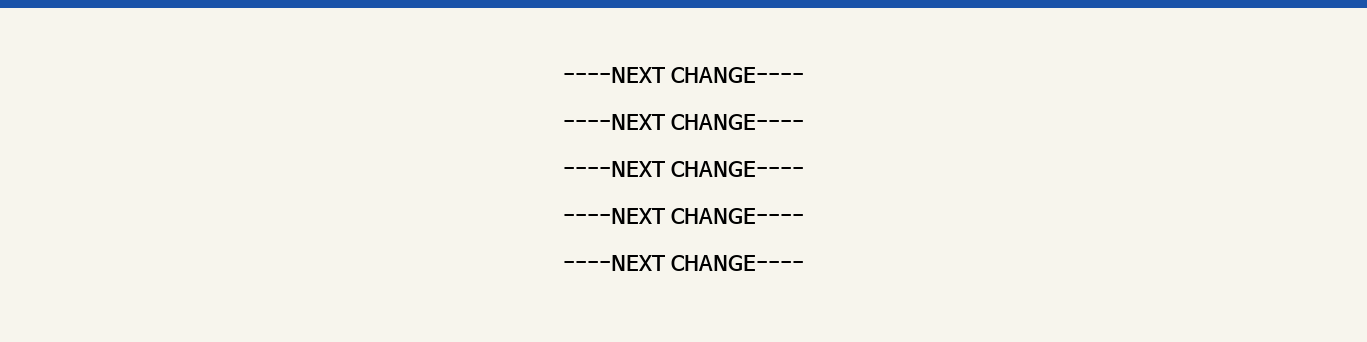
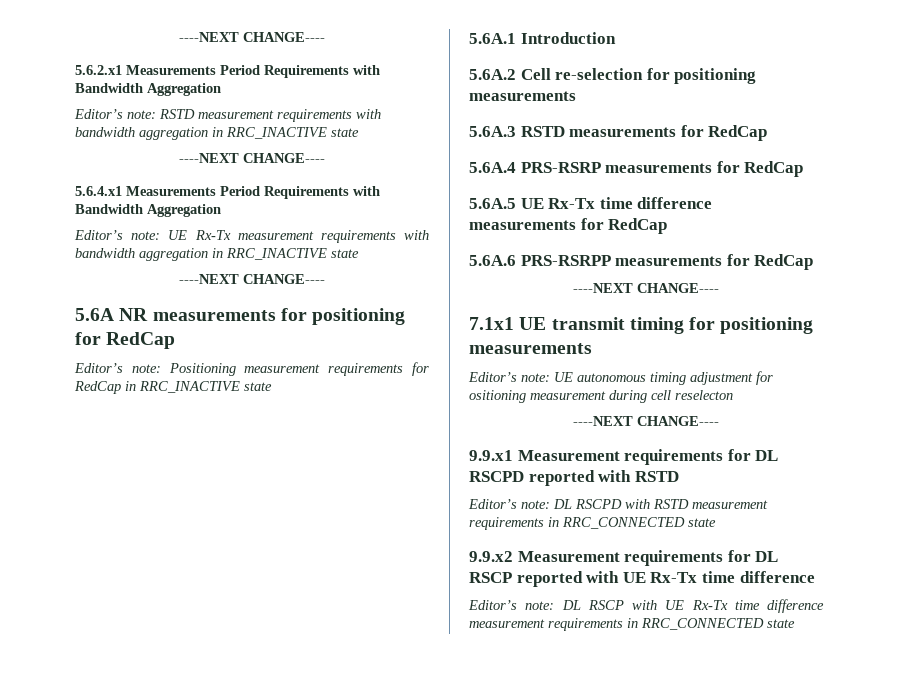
[563,67,804,83] [563,114,804,130] [563,161,804,177] [563,208,804,224] [563,255,804,271] ----NEXT CHANGE---- // ----NEXT CHANGE---- // ----NEXT CHANGE---- // ----NEXT CHANGE---- // ----NEXT CHANGE---- -> [179,32,325,42] [75,65,380,78] [75,83,221,96] [74,109,381,122] [75,127,359,140] [179,153,325,163] [75,186,380,199] [75,204,221,217] [74,230,429,243] [75,248,359,261] [179,274,325,284] [75,308,406,325] [75,332,176,349] [74,362,430,376] [74,381,272,394] [469,32,616,44] [469,68,757,84] [469,91,576,101] [469,125,768,141] [469,161,804,177] [469,197,713,209] [469,218,668,234] [469,254,814,270] [573,283,719,293] [469,317,814,334] [469,343,592,354] [468,371,773,385] [469,390,733,403] [573,416,719,426] [469,449,779,465] [469,470,679,486] [468,499,768,509] [469,517,716,530] [469,550,779,566] [469,571,815,587] [468,599,824,613] [469,618,795,631] ----NEXT CHANGE---- // 5.6.2.x1 Measurements Period Requirements with Bandwidth Aggregation // Editor’s note: RSTD measurement requirements with bandwidth aggregation in RRC_INACTIVE state // ----NEXT CHANGE---- // 5.6.4.x1 Measurements Period Requirements with Bandwidth Aggregation // Editor’s note: UE Rx-Tx measurement requirements with bandwidth aggregation in RRC_INACTIVE state // ----NEXT CHANGE---- // 5.6A NR measurements for positioning for RedCap // Editor’s note: Positioning measurement requirements for RedCap in RRC_INACTIVE state // 5.6A.1 Introduction // 5.6A.2 Cell re-selection for positioning measurements // 5.6A.3 RSTD measurements for RedCap // 5.6A.4 PRS-RSRP measurements for RedCap // 5.6A.5 UE Rx-Tx time difference measurements for RedCap // 5.6A.6 PRS-RSRPP measurements for RedCap // ----NEXT CHANGE---- // 7.1x1 UE transmit timing for positioning measurements // Editor’s note: UE autonomous timing adjustment for ositioning measurement during cell reselecton // ----NEXT CHANGE---- // 9.9.x1 Measurement requirements for DL RSCPD reported with RSTD // Editor’s note: DL RSCPD with RSTD measurement requirements in RRC_CONNECTED state // 9.9.x2 Measurement requirements for DL RSCP reported with UE Rx-Tx time difference // Editor’s note: DL RSCP with UE Rx-Tx time difference measurement requirements in RRC_CONNECTED state

